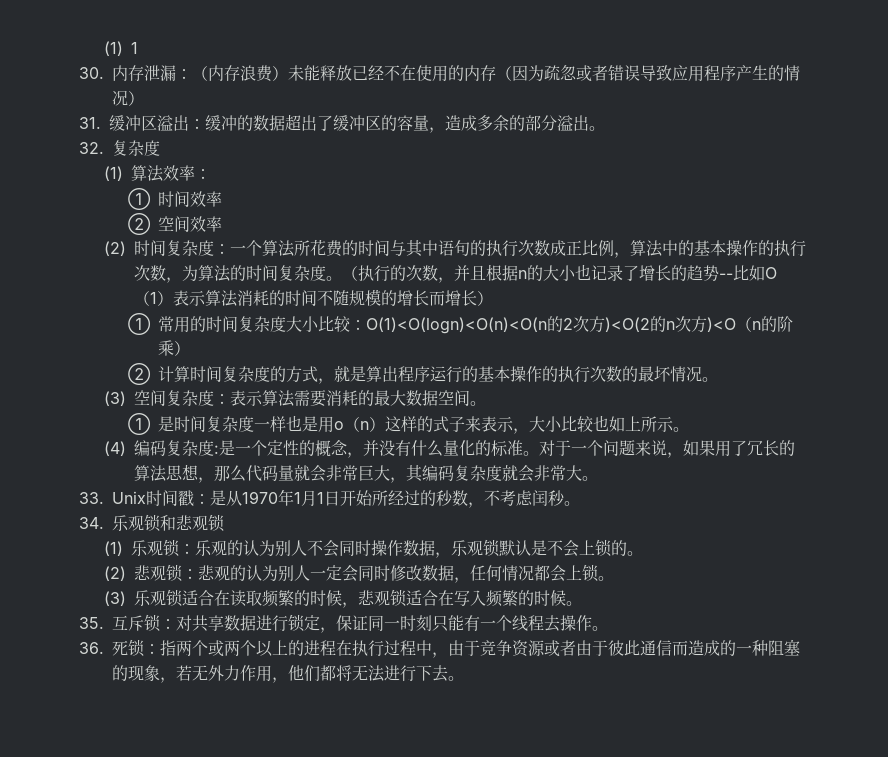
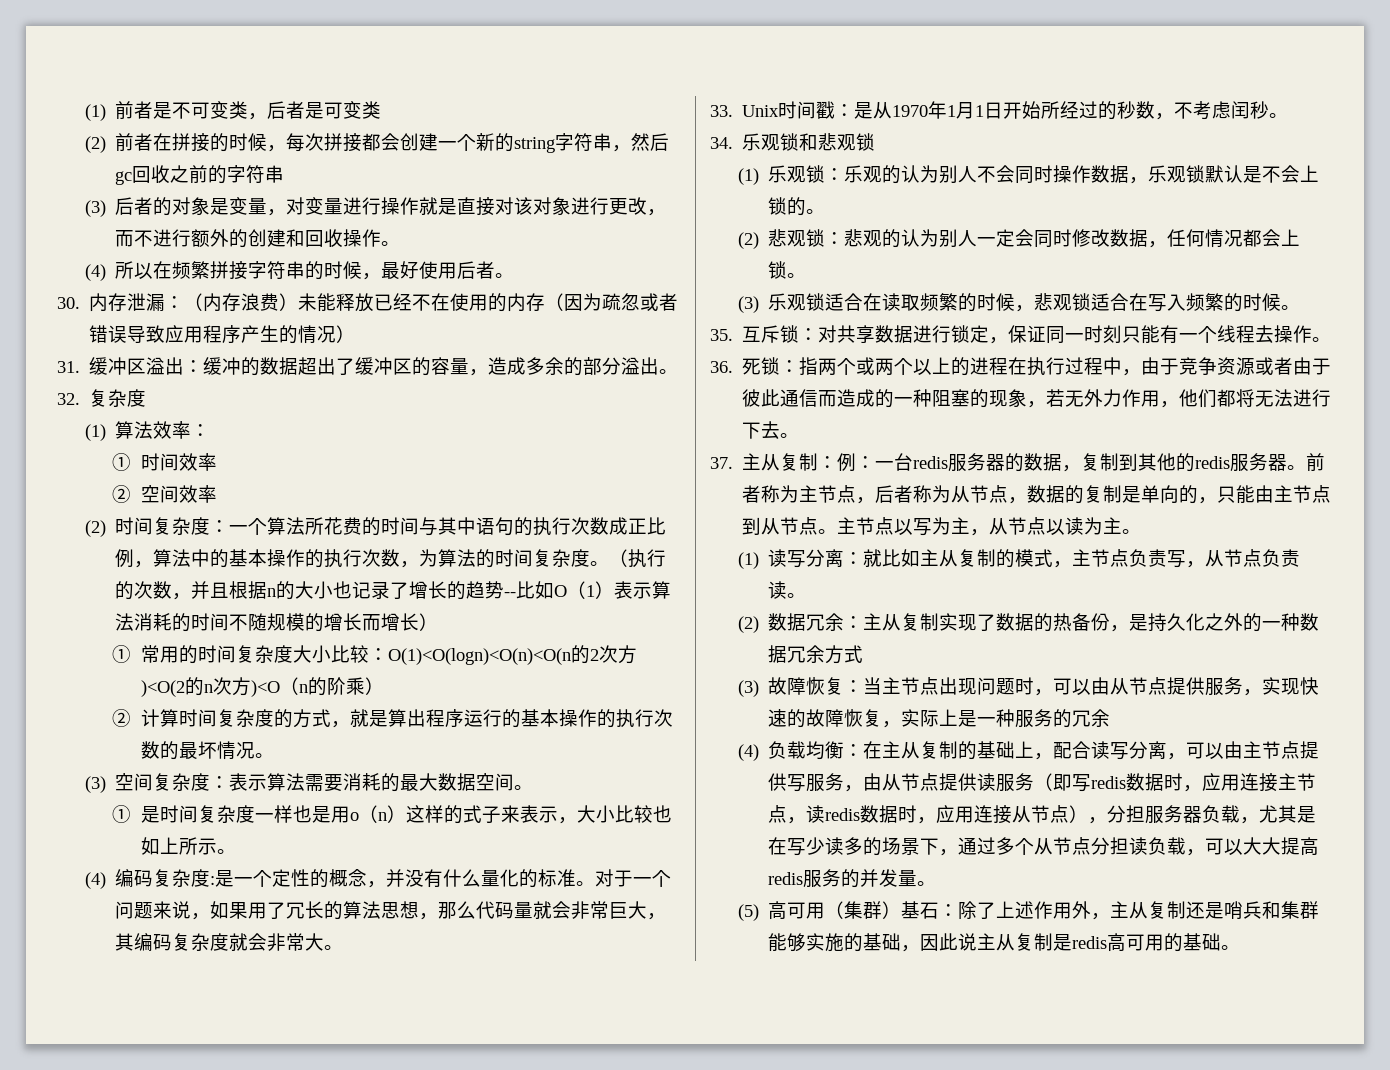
[103,41,138,56] (1) 1 -> [84,101,381,121] [84,133,669,153] [114,165,284,185] [84,197,666,217] [114,229,400,248] [84,261,514,281] (1)前者是不可变类，后者是可变类 // (2)前者在拼接的时候，每次拼接都会创建一个新的string字符串，然后gc回收之前的字符串 // (3)后者的对象是变量，对变量进行操作就是直接对该对象进行更改，而不进行额外的创建和回收操作。 // (4)所以在频繁拼接字符串的时候，最好使用后者。
(464, 678) none -> [710,453,1326,472] [742,485,1332,504] [742,517,1142,536] [737,549,1300,569] [767,581,806,599] [737,613,1319,633] [767,645,863,664] [737,677,1319,697] [767,709,1110,728] [737,741,1319,761] [767,773,1316,792] [767,805,1316,824] [767,837,1319,856] [767,869,936,888] [737,901,1319,921] [767,933,1240,952] // 37.主从复制：例：一台redis服务器的数据，复制到其他的redis服务器。前者称为主节点，后者称为从节点，数据的复制是单向的，只能由主节点到从节点。主节点以写为主，从节点以读为主。 // (1)读写分离：就比如主从复制的模式，主节点负责写，从节点负责读。 // (2)数据冗余：主从复制实现了数据的热备份，是持久化之外的一种数据冗余方式 // (3)故障恢复：当主节点出现问题时，可以由从节点提供服务，实现快速的故障恢复，实际上是一种服务的冗余 // (4)负载均衡：在主从复制的基础上，配合读写分离，可以由主节点提供写服务，由从节点提供读服务（即写redis数据时，应用连接主节点，读redis数据时，应用连接从节点），分担服务器负载，尤其是在写少读多的场景下，通过多个从节点分担读负载，可以大大提高redis服务的并发量。 // (5)高可用（集群）基石：除了上述作用外，主从复制还是哨兵和集群能够实施的基础，因此说主从复制是redis高可用的基础。

